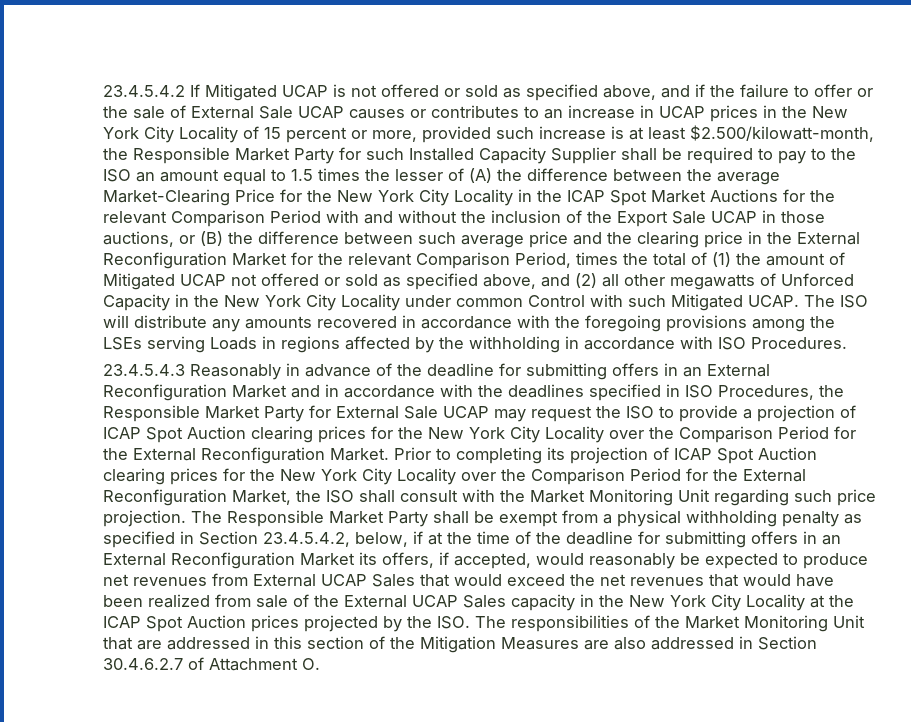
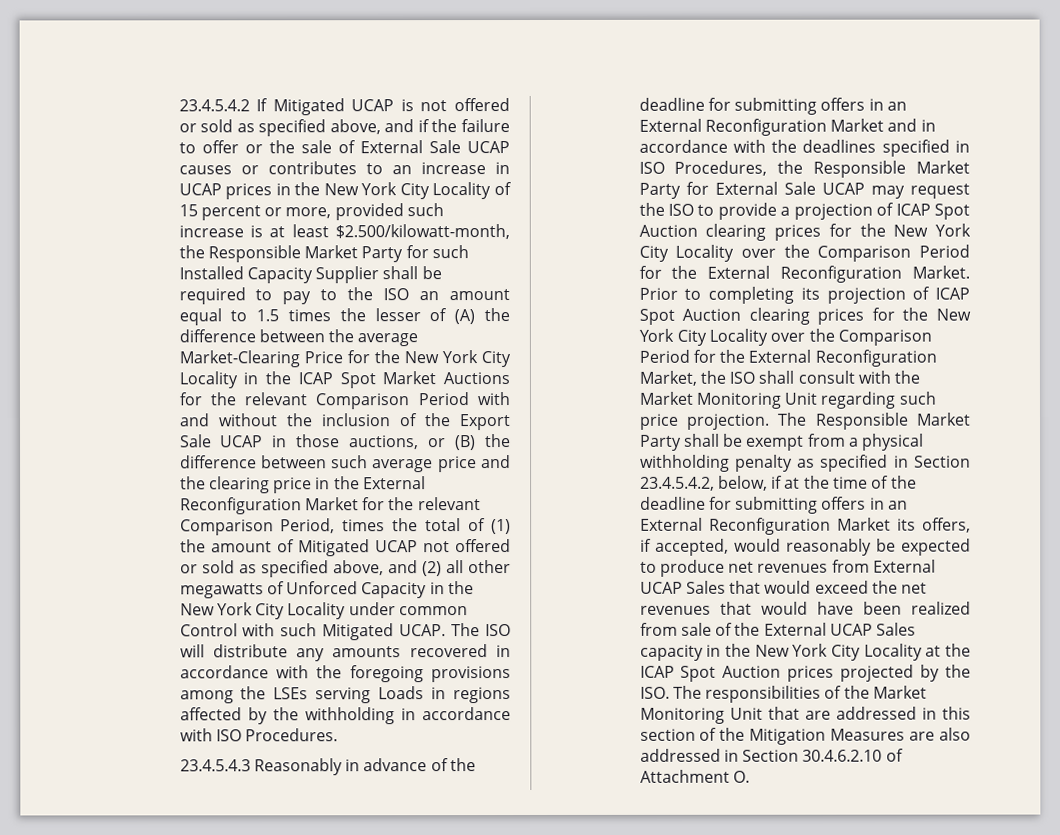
[103,658,184,670] 30.4.6.2.7 -> [802,749,883,762] 30.4.6.2.10

